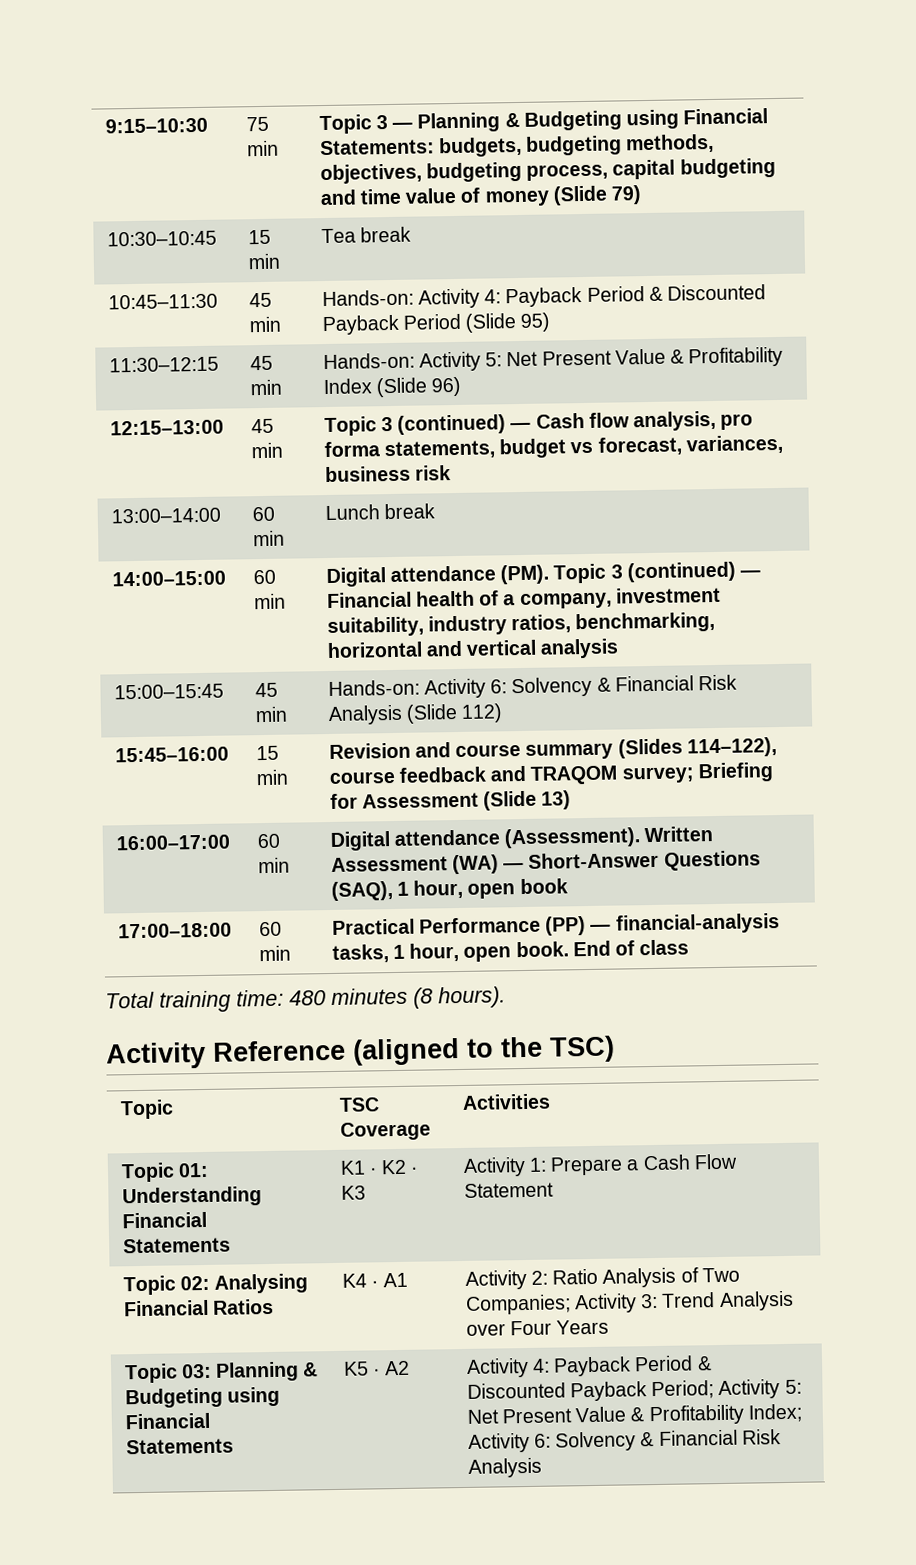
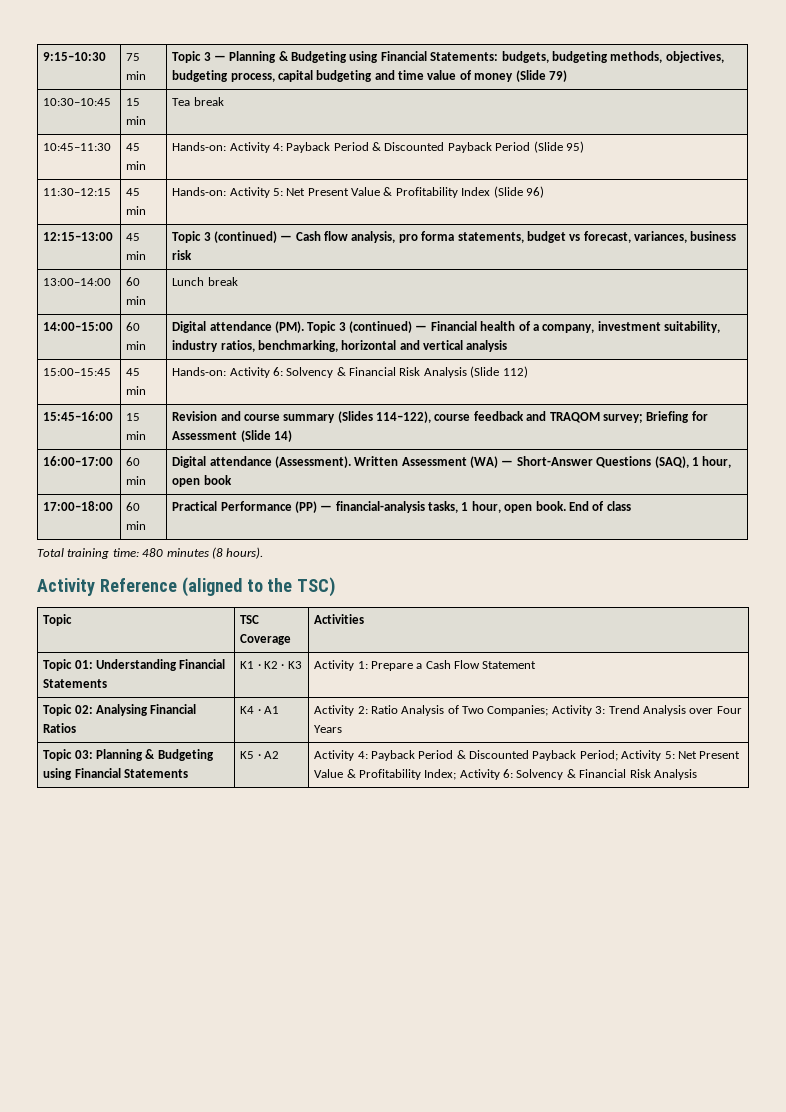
[541,790,572,810] 13) -> [273,430,292,442] 14)

